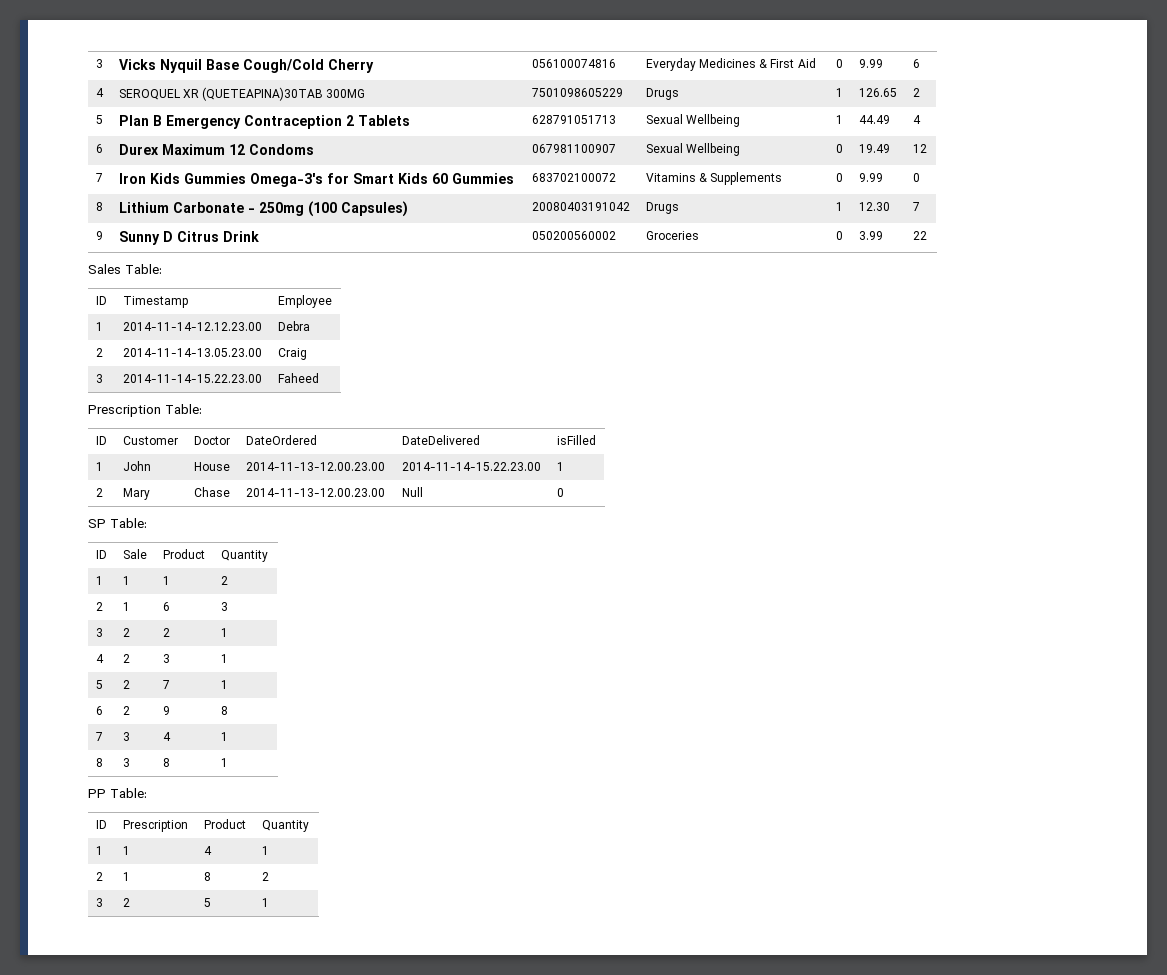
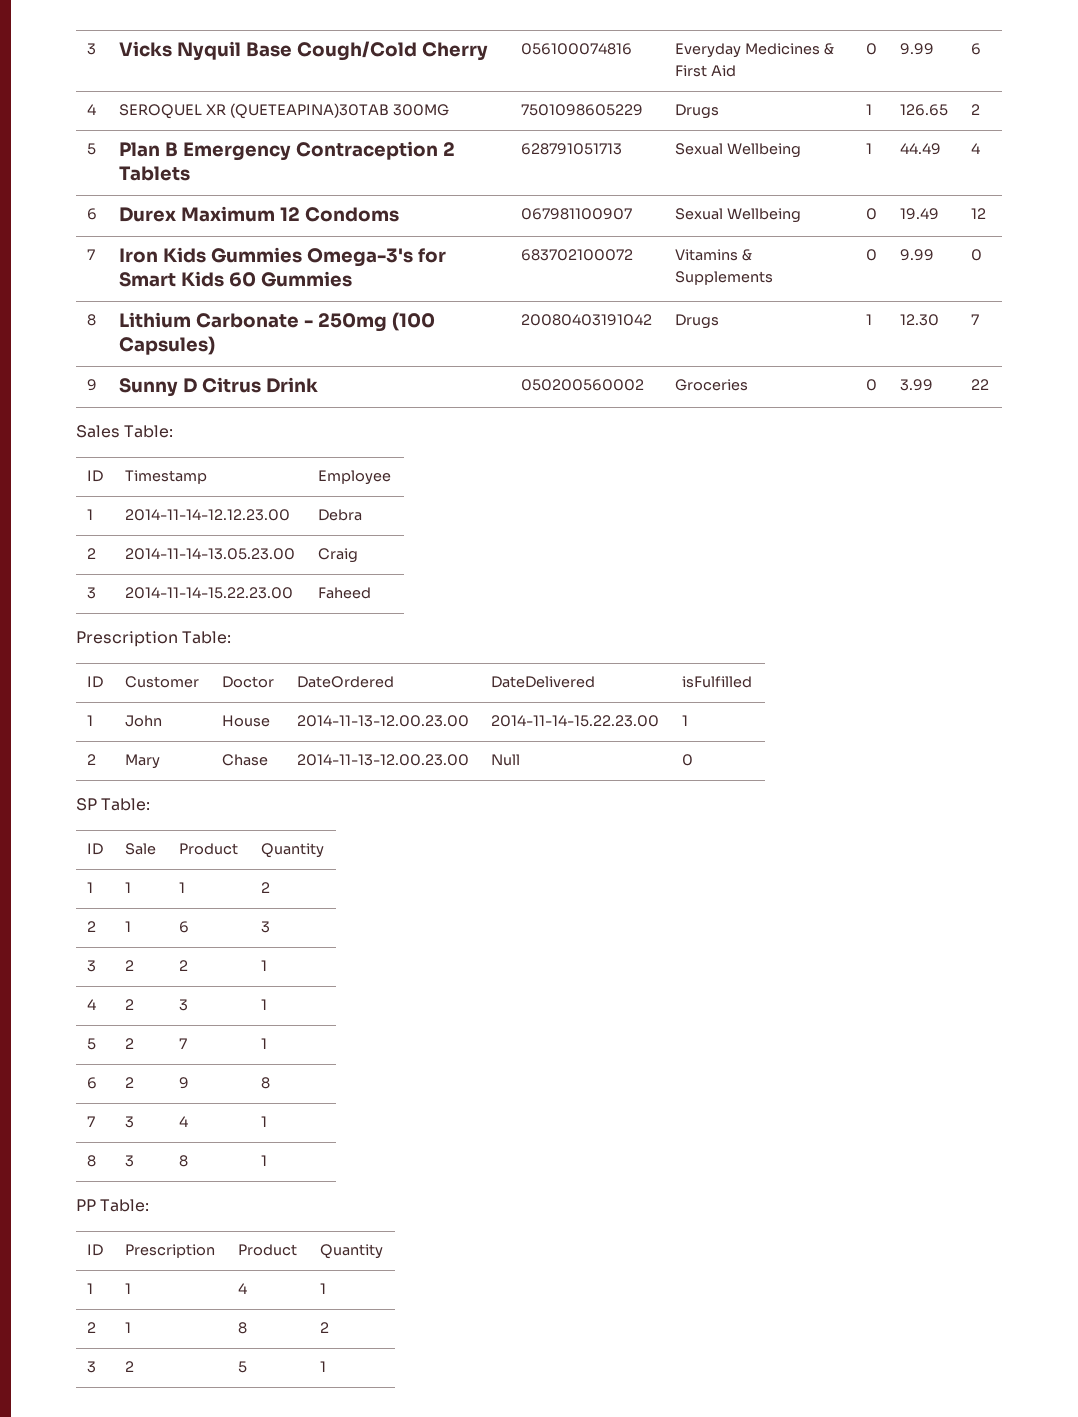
[556,435,596,445] isFilled -> [681,676,752,688] isFulfilled

